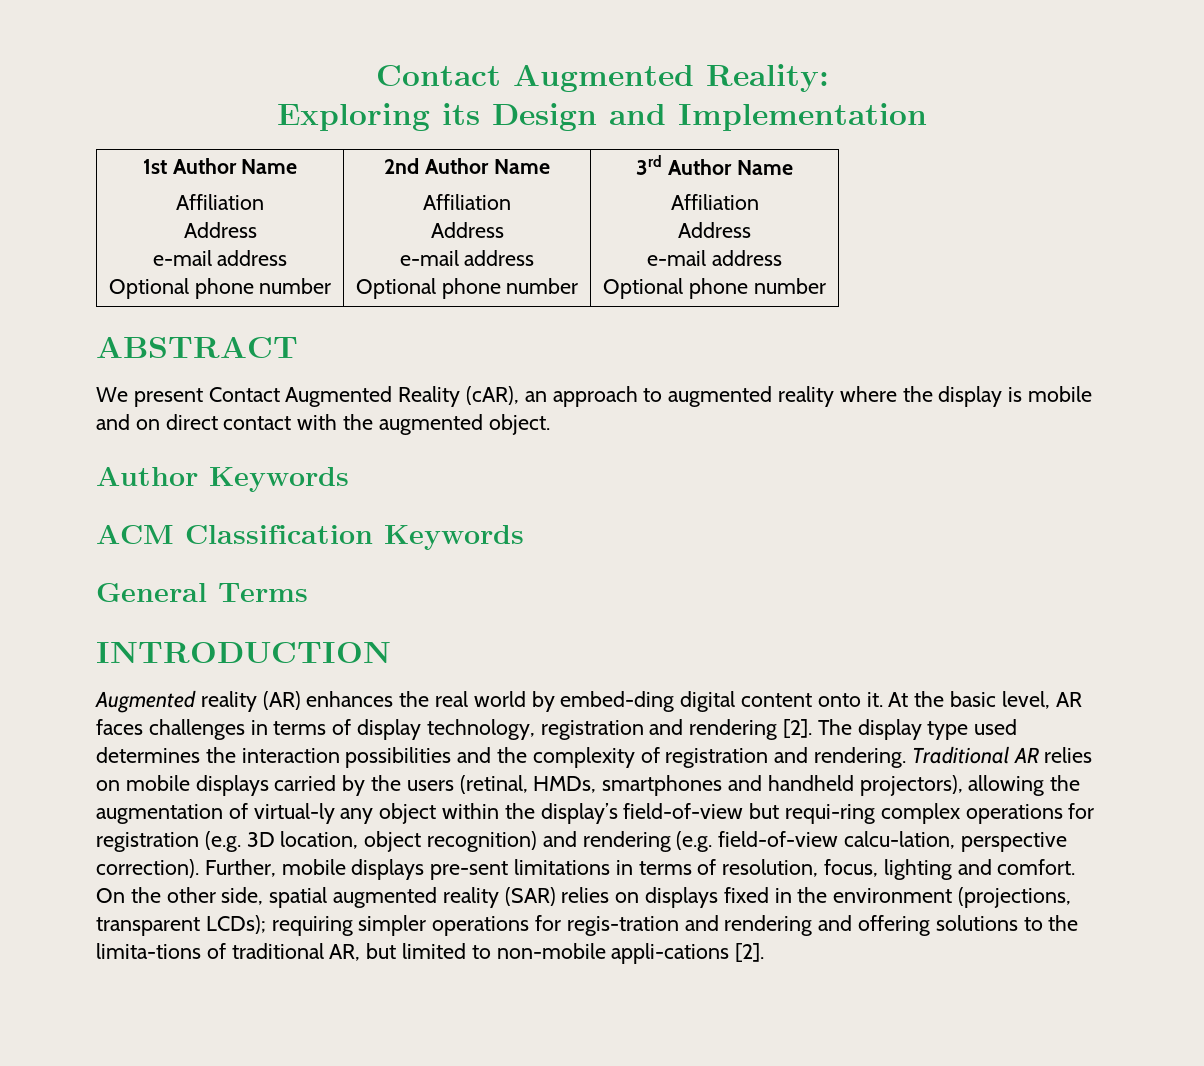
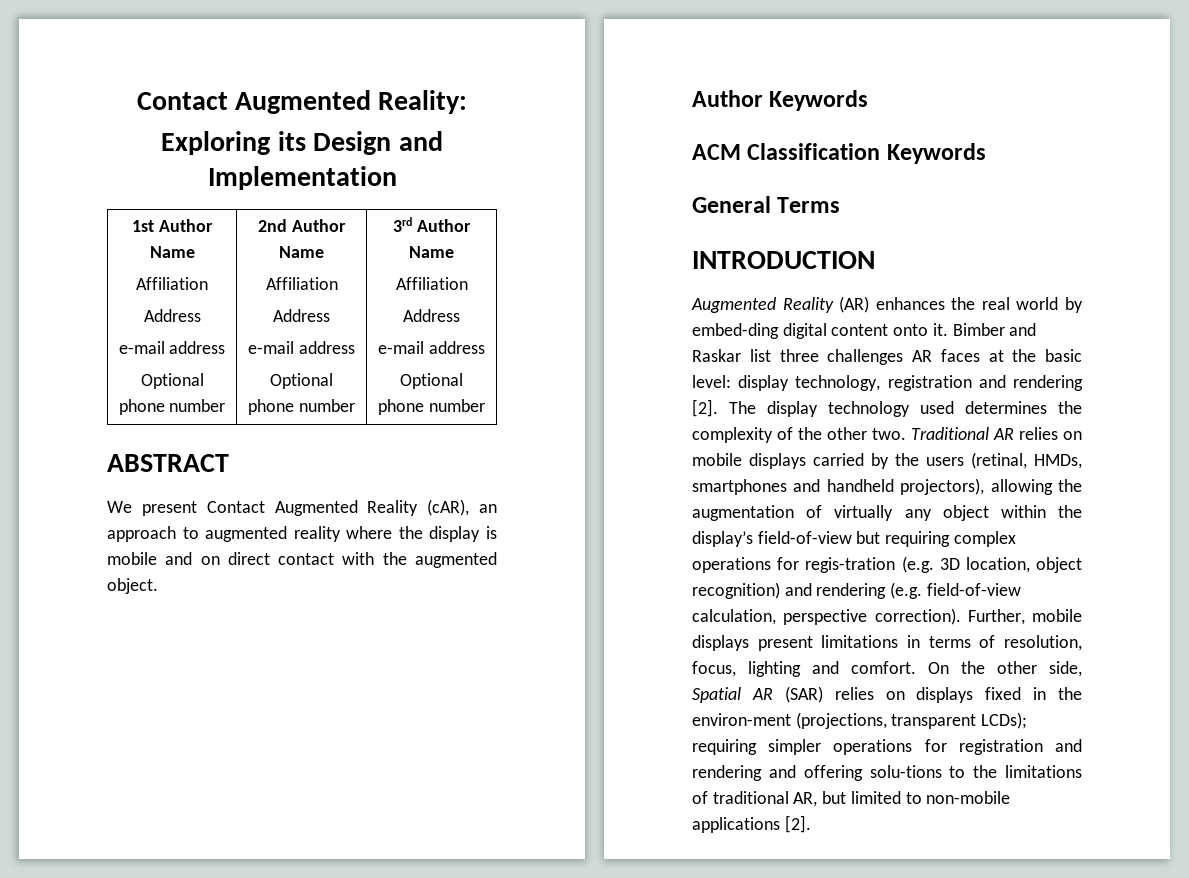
[200,691,257,712] reality -> [782,297,834,313] Reality
[888,691,1082,709] [96,719,352,740] At the basic level, AR faces challenges in terms of -> [952,323,1037,336] [692,349,1082,365] [692,375,731,388] Bimber and Raskar list three challenges AR faces at the basic level:
[927,721,969,740] type -> [828,401,910,417] technology
[241,747,907,768] interaction possibilities and the complexity of registration and rendering. -> [692,427,906,443] complexity of the other two.
[253,803,335,824] virtual-ly -> [834,505,894,521] virtually
[785,804,876,824] requi-ring -> [885,531,951,547] requiring
[96,832,199,852] registration -> [805,557,896,573] regis-tration
[844,831,956,849] calcu-lation, -> [692,609,776,625] calculation,
[430,861,509,880] pre-sent -> [757,636,813,651] present
[269,887,499,908] spatial augmented reality -> [692,687,773,703] Spatial AR
[833,888,953,903] environment -> [692,713,791,726] environ-ment
[566,916,679,936] regis-tration -> [958,739,1043,755] registration
[935,915,1018,931] solutions -> [869,765,942,778] solu-tions
[96,943,201,959] limita-tions -> [1005,765,1082,778] limitations
[611,943,730,964] appli-cations -> [692,817,780,833] applications

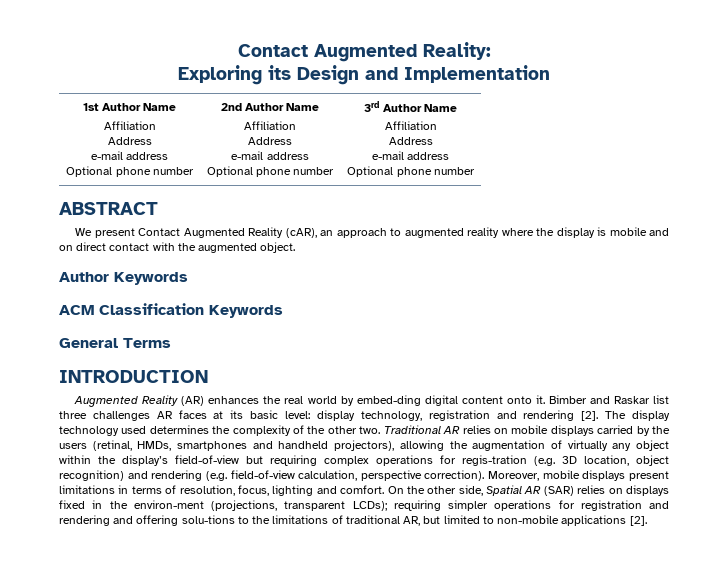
[1012,349,1037,362] the -> [230,410,244,419] its
[967,609,1025,625] Further, -> [488,471,540,481] Moreover,

